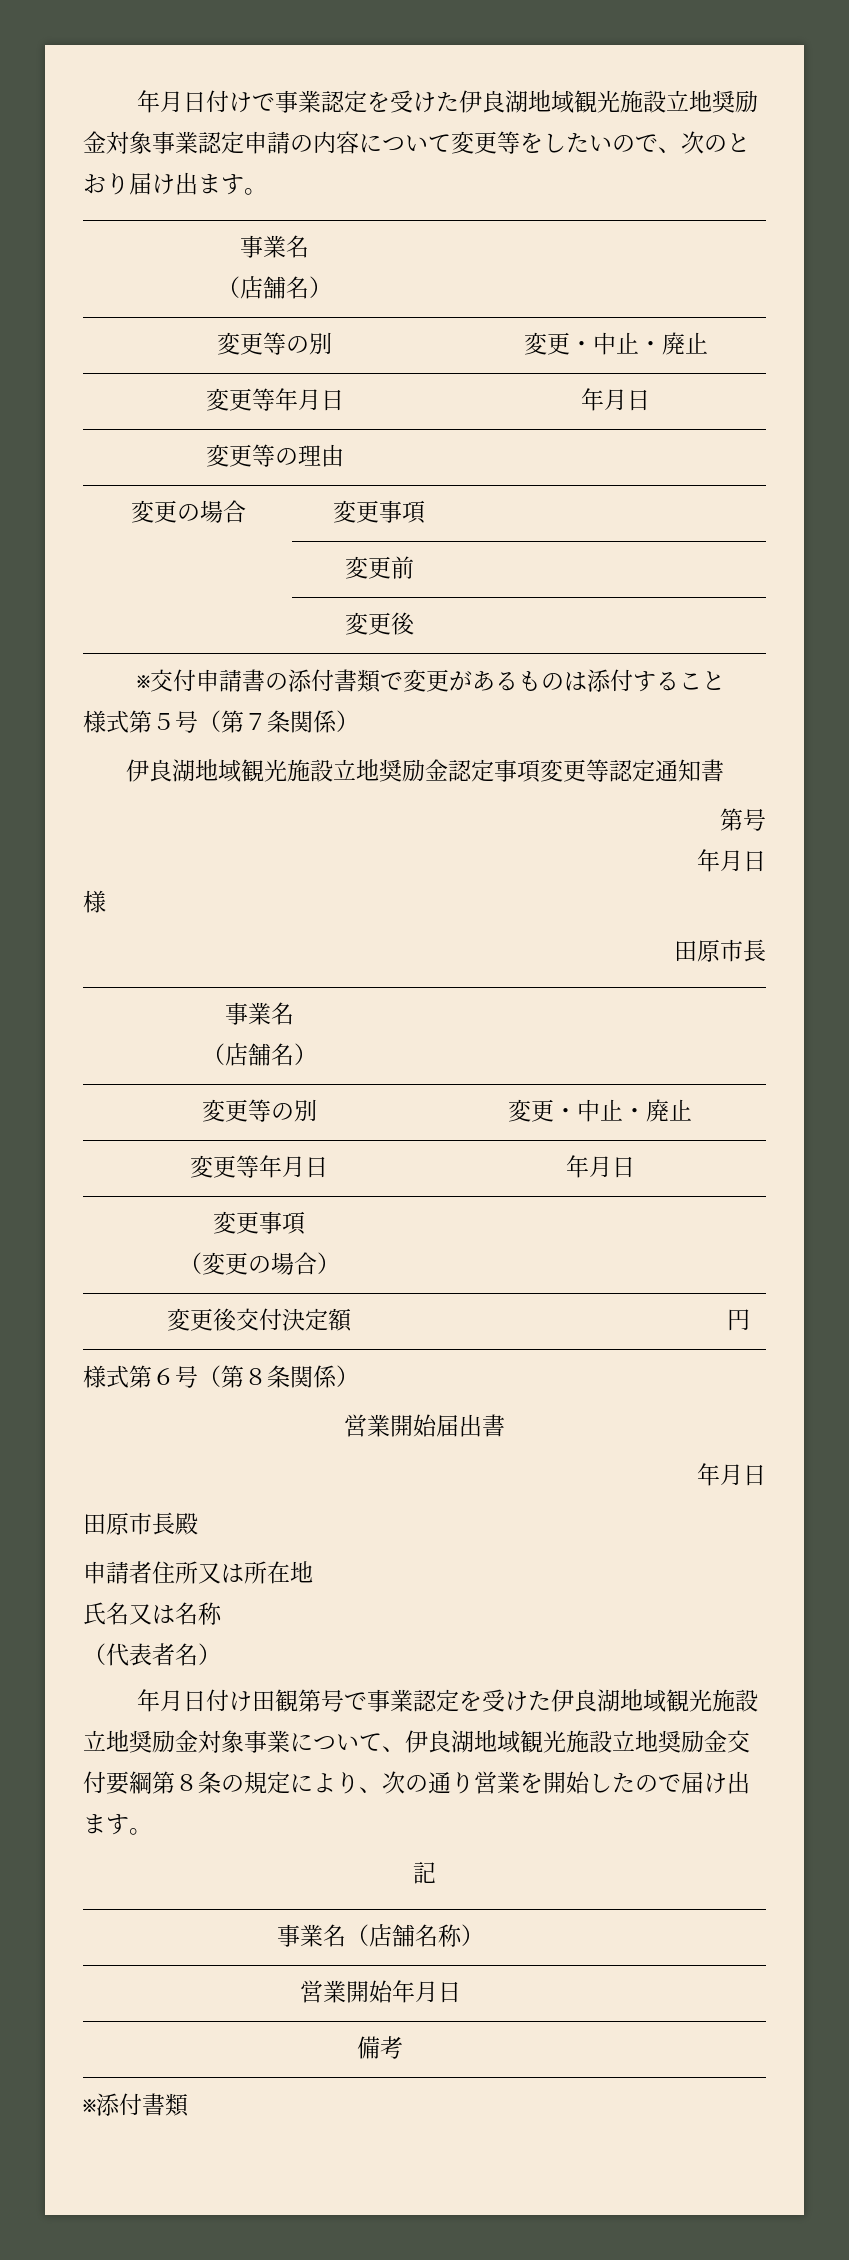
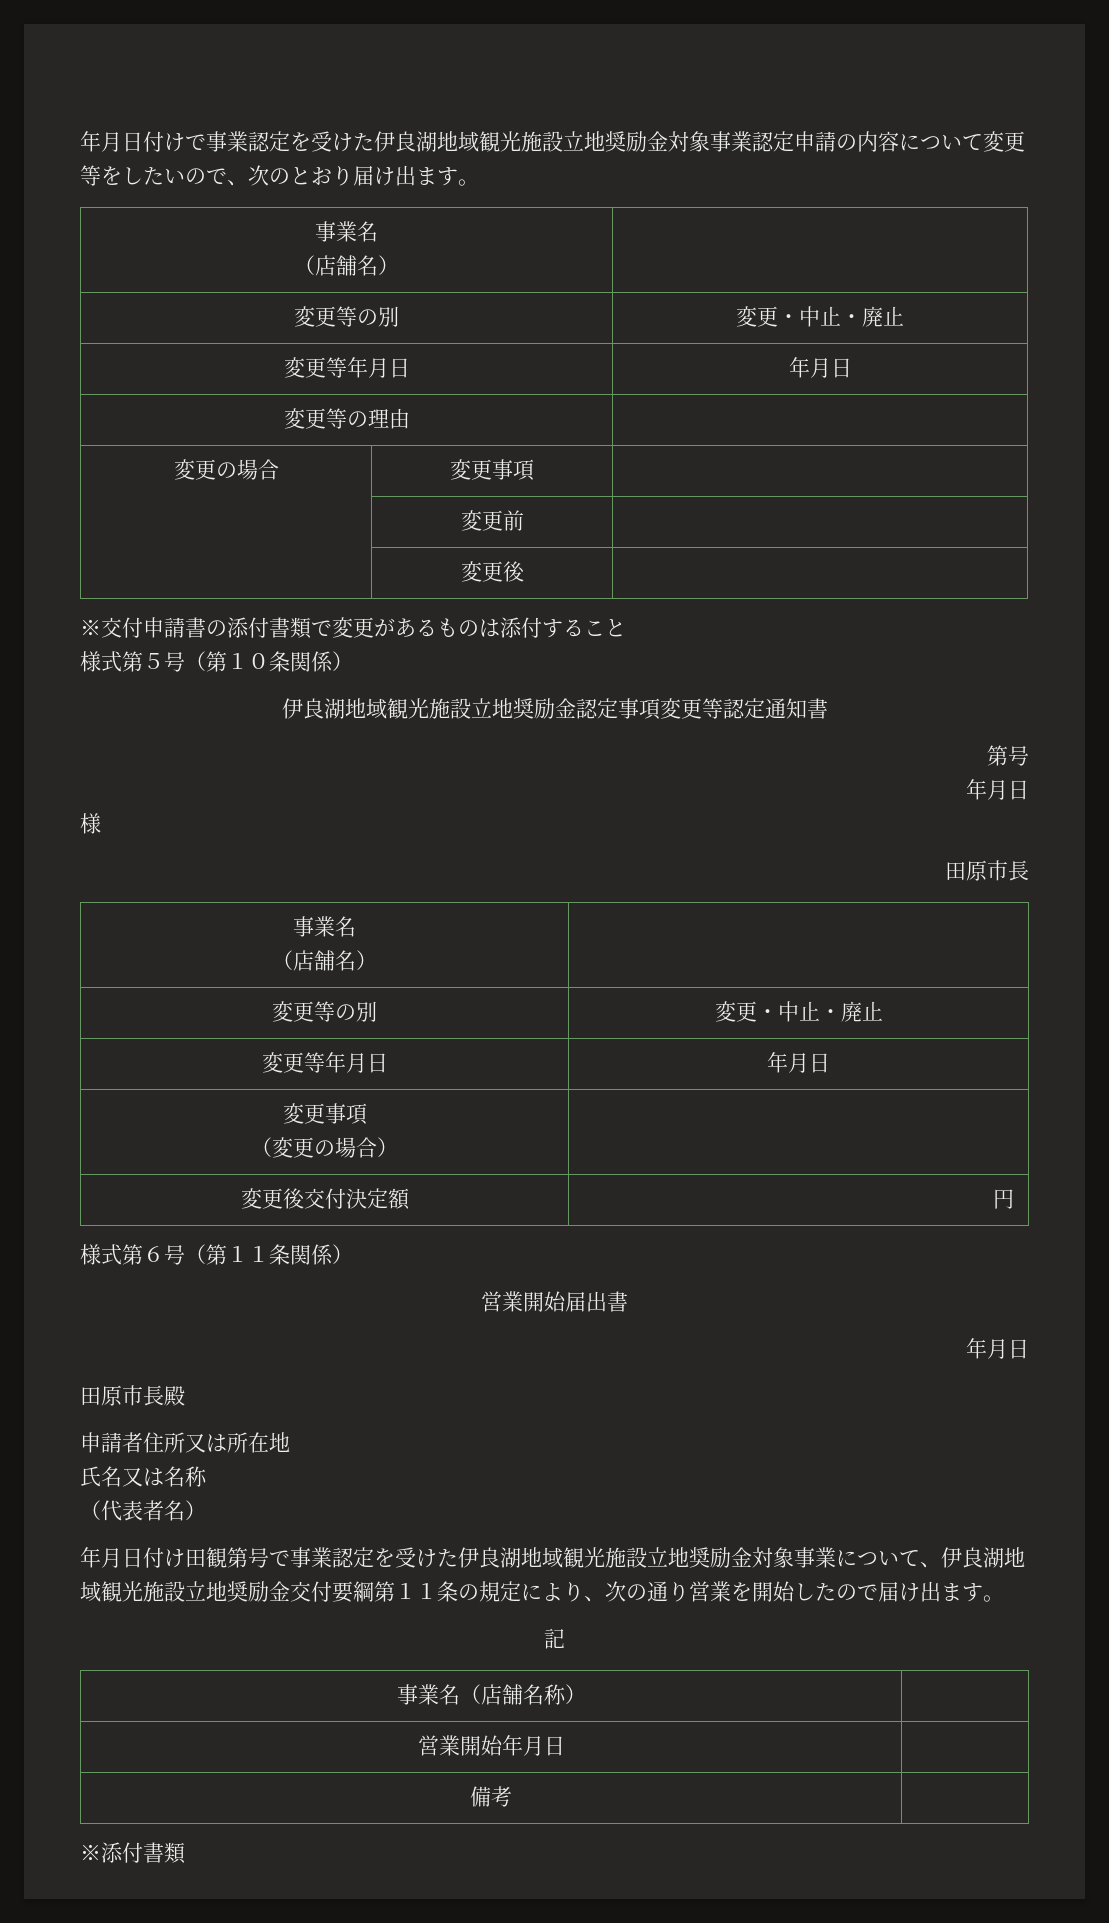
[244,713,267,730] ７ -> [227,653,269,669] １０
[244,1368,267,1385] ８ -> [227,1246,269,1262] １１
[175,1774,198,1791] ８ -> [395,1583,437,1599] １１

